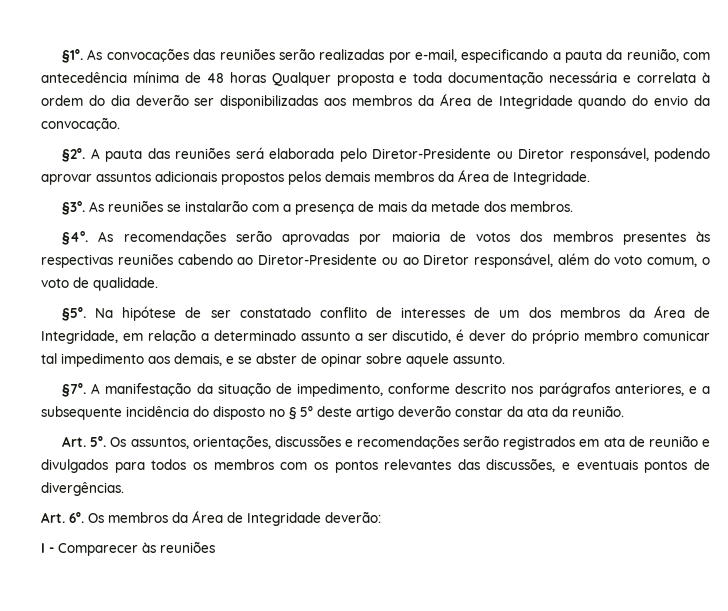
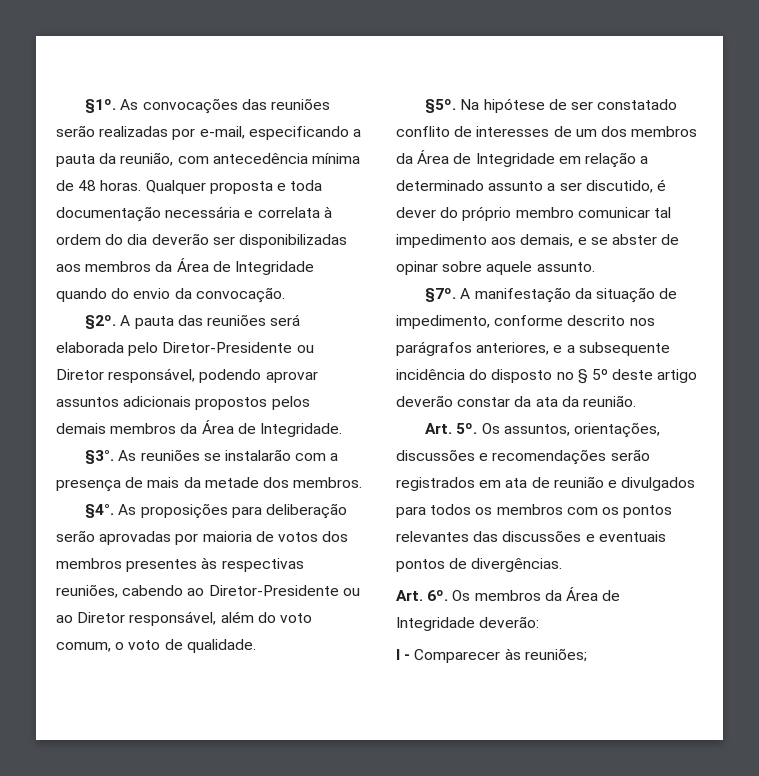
[229,72,266,83] horas -> [100,180,142,191] horas.
[123,230,226,244] recomendações -> [140,503,347,519] proposições para deliberação
[117,253,173,265] reuniões -> [56,584,118,598] reuniões,
[41,330,118,344] Integridade, -> [475,153,555,167] Integridade
[486,458,556,472] discussões, -> [502,530,582,542] discussões
[160,541,215,553] reuniões -> [524,648,587,662] reuniões;

